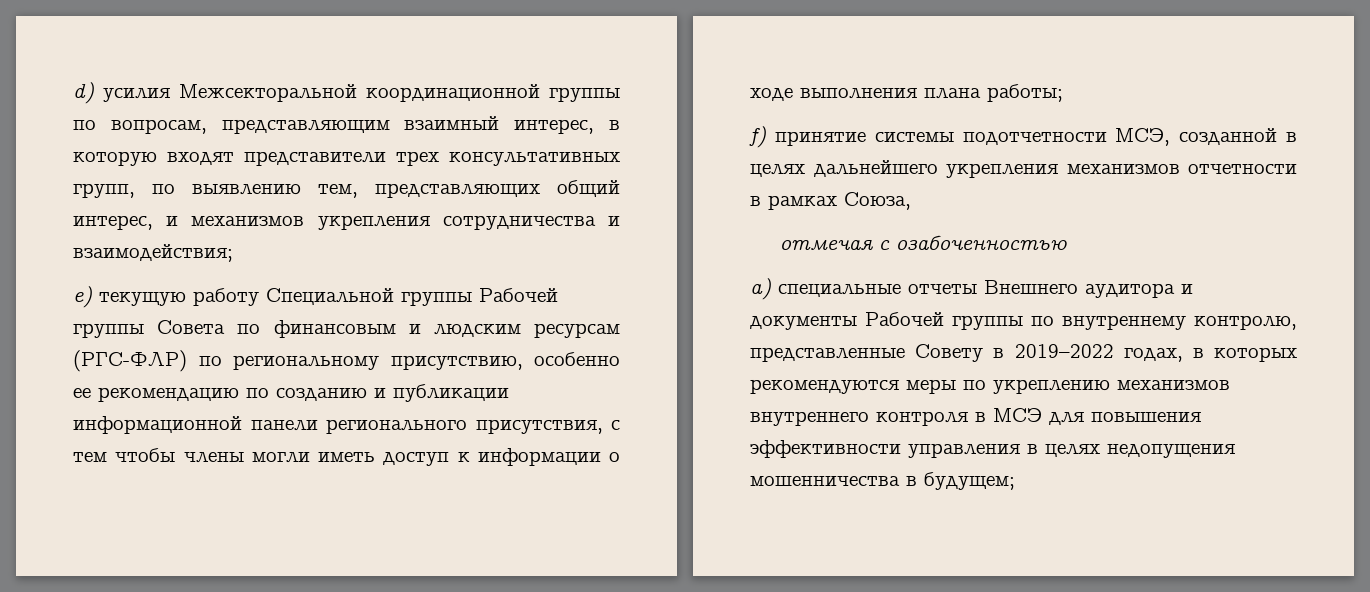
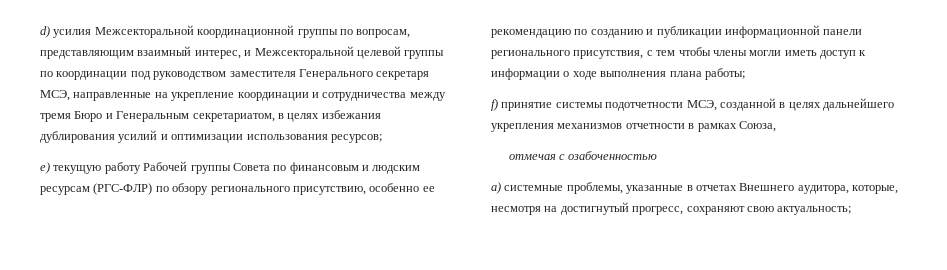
[609,120,620,130] [73,151,620,166] [73,180,620,198] [73,215,620,230] [73,244,233,262] в которую входят представители трех консультативных групп, по выявлению тем, представляющих общий интерес, и механизмов укрепления сотрудничества и взаимодействия; -> [244,46,445,59] [40,69,430,80] [40,90,446,101] [40,110,381,122] [40,130,382,143] и Межсекторальной целевой группы по координации под руководством заместителя Генерального секретаря МСЭ, направленные на укрепление координации и сотрудничества между тремя Бюро и Генеральным секретариатом, в целях избежания дублирования усилий и оптимизации использования ресурсов;
[266,288,472,306] Специальной группы -> (141, 168) none
[233,355,379,370] региональному -> [172,183,290,195] обзору регионального
[778,280,1193,298] [750,312,1297,330] [750,344,1297,362] [750,379,1230,394] [750,408,1201,426] [750,440,1235,458] [750,472,1015,490] специальные отчеты Внешнего аудитора и документы Рабочей группы по внутреннему контролю, представленные Совету в 2019–2022 годах, в которых рекомендуются меры по укреплению механизмов внутреннего контроля в МСЭ для повышения эффективности управления в целях недопущения мошенничества в будущем; -> [504,182,898,194] [491,202,852,215] системные проблемы, указанные в отчетах Внешнего аудитора, которые, несмотря на достигнутый прогресс, сохраняют свою актуальность;

